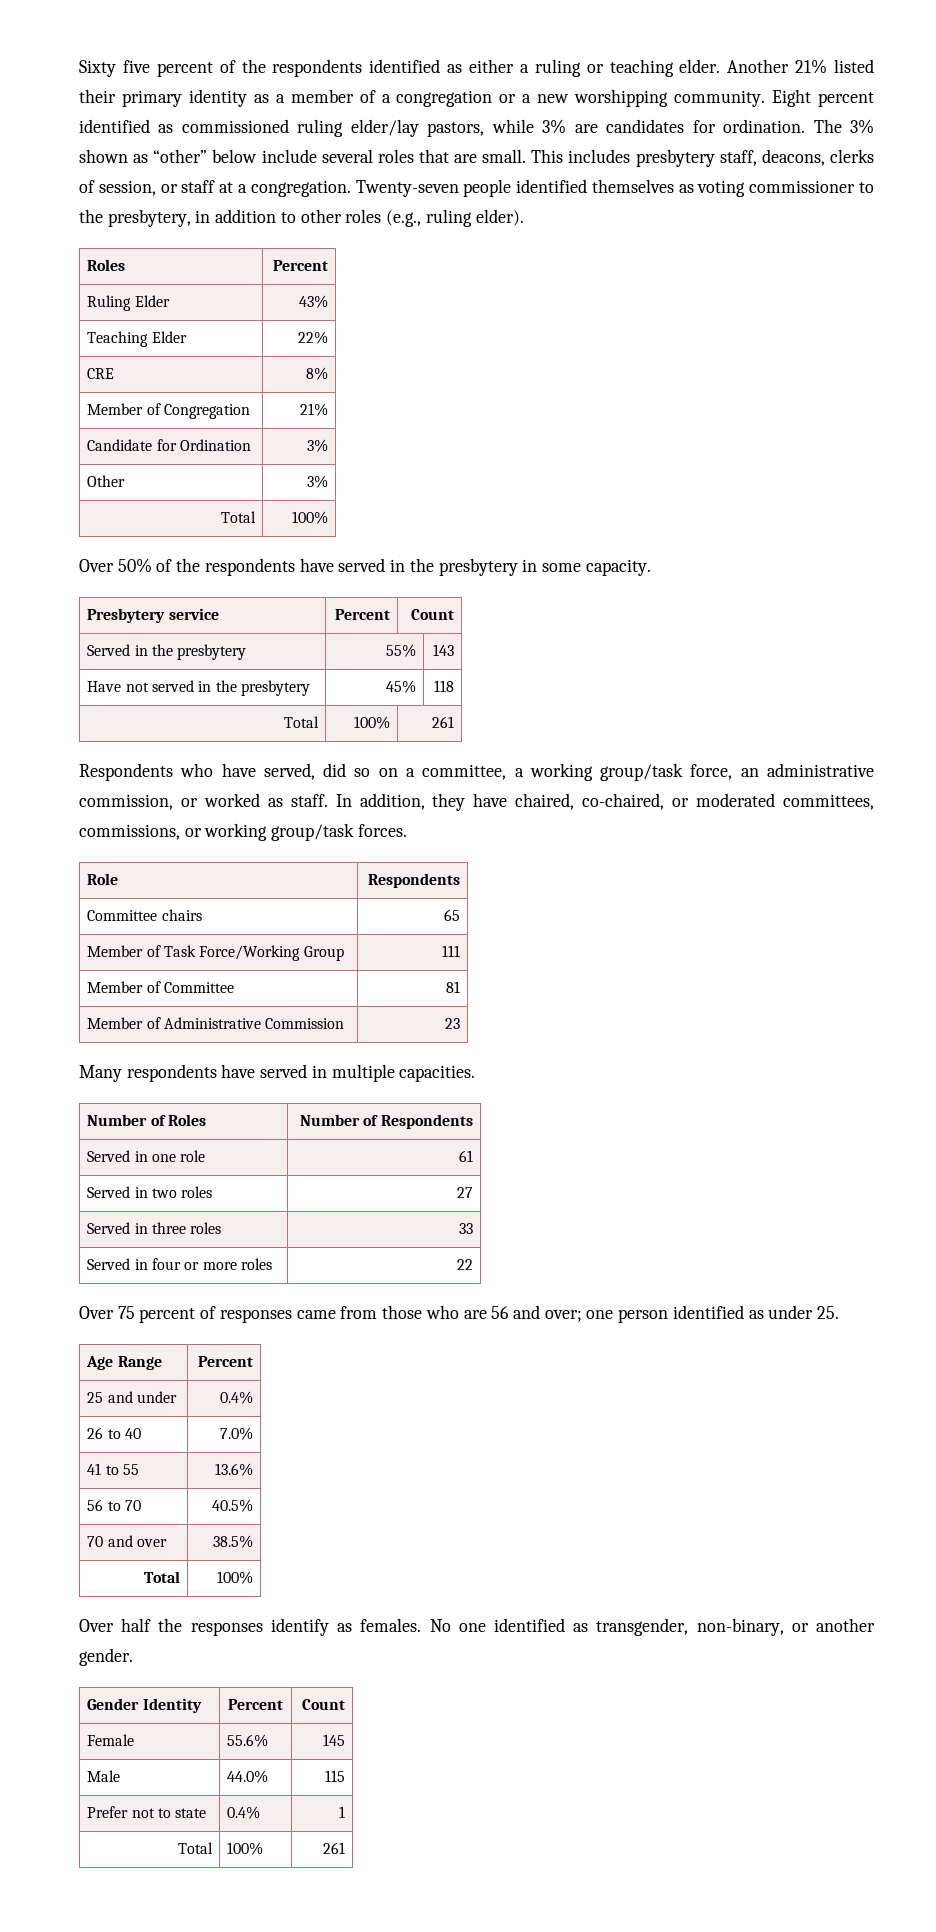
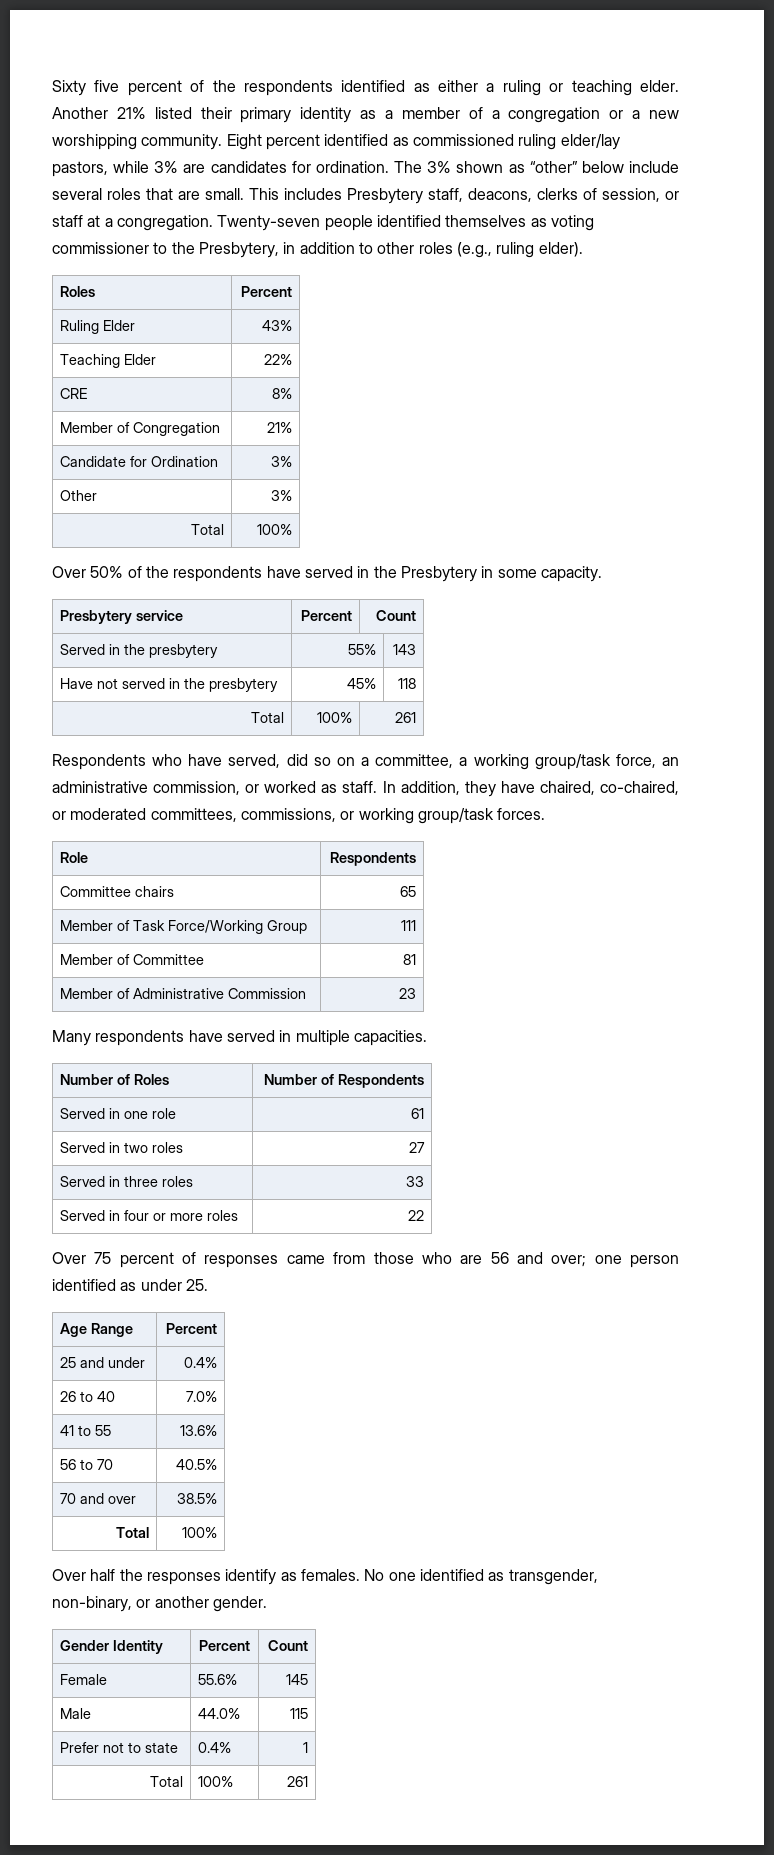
[635,149,715,167] presbytery -> [347,188,423,204] Presbytery
[107,209,191,227] presbytery, -> [198,242,279,258] Presbytery,
[438,558,518,576] presbytery -> [400,566,477,582] Presbytery

